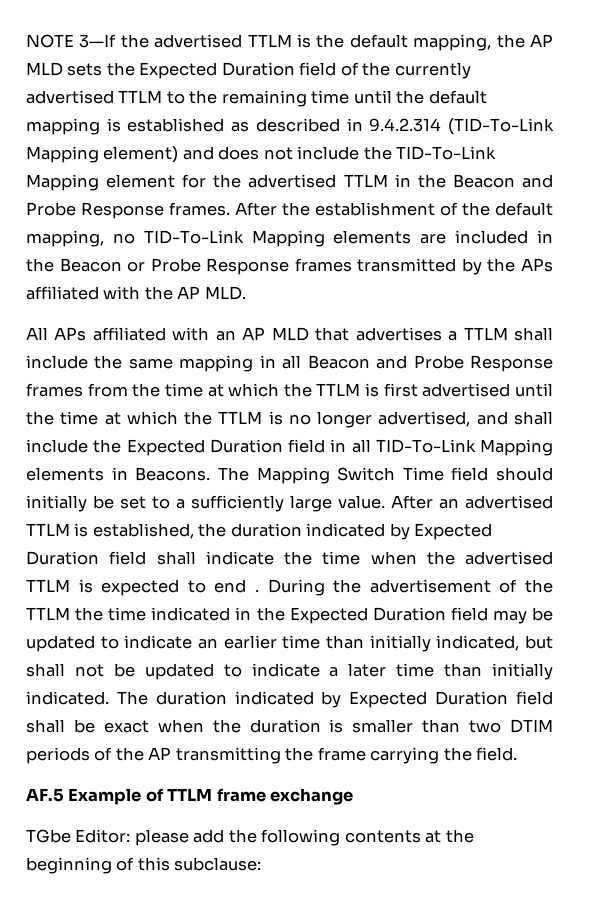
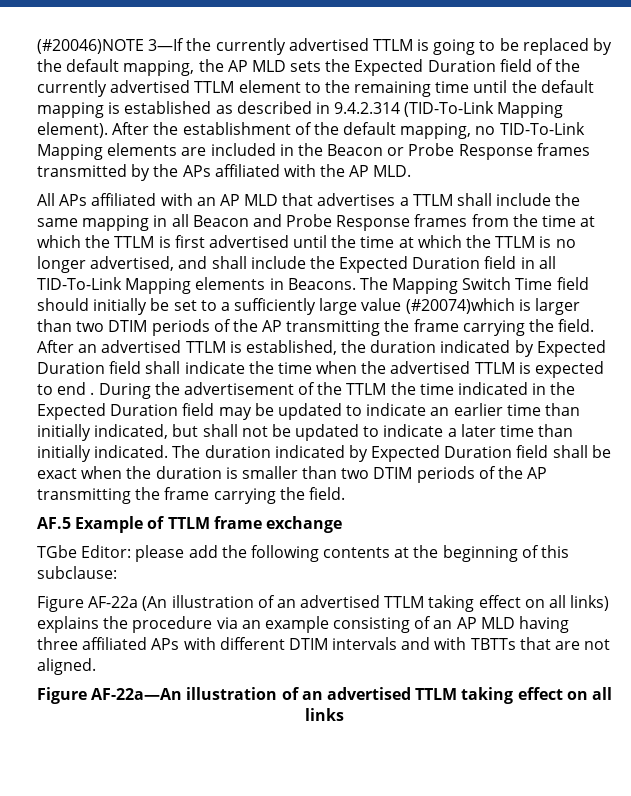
[26,34,74,48] NOTE -> [37,39,144,54] (#20046)NOTE
[154,34,311,48] advertised TTLM is -> [215,38,613,55] currently advertised TTLM is going to be replaced by
(163, 96) none -> [238,80,301,93] element
[103,146,497,163] [26,174,553,191] [26,202,230,219] element) and does not include the TID-To-Link Mapping element for the advertised TTLM in the Beacon and Probe Response frames. -> [37,122,108,138] element).
[338,495,385,509] value. -> [361,298,581,315] [37,319,595,336] value (#20074)which is larger than two DTIM periods of the AP transmitting the frame carrying the field.
(262, 864) none -> [37,595,610,612] [37,616,570,633] [37,637,611,650] [37,658,96,675] [37,687,612,704] [305,708,344,721] // Figure AF-22a (An illustration of an advertised TTLM taking effect on all links) explains the procedure via an example consisting of an AP MLD having three affiliated APs with different DTIM intervals and with TBTTs that are not aligned. // Figure AF-22a—An illustration of an advertised TTLM taking effect on all links

